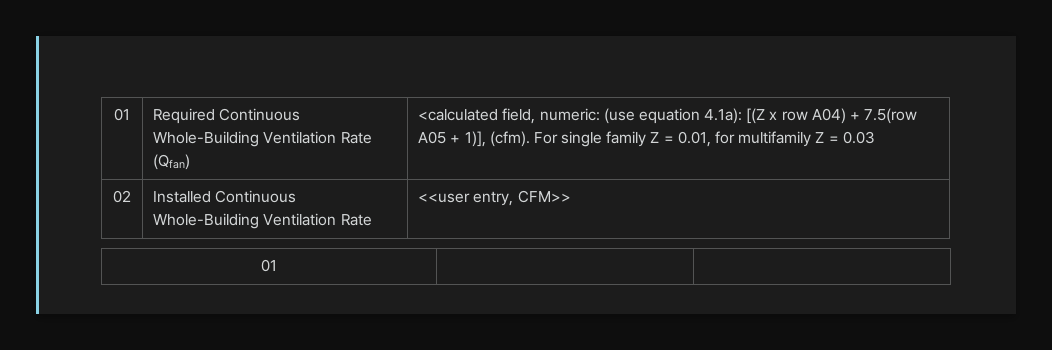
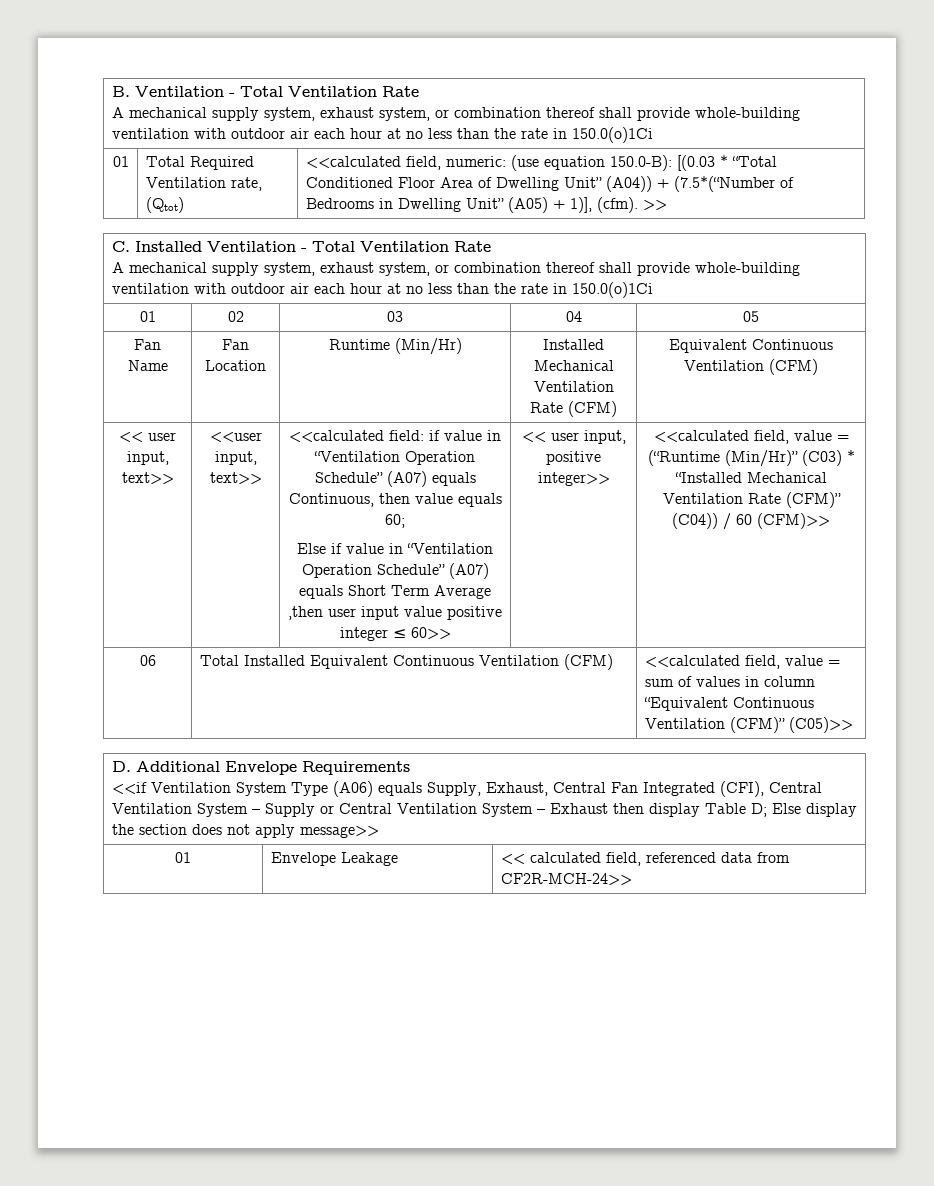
[114,108,130,121] [153,108,301,124] [153,131,372,147] [153,154,191,170] [418,108,918,124] [418,131,875,147] [113,190,131,203] [153,190,297,203] [153,213,372,229] [418,190,571,206] [261,259,277,272] 01 | Required Continuous Whole-Building Ventilation Rate (Qfan) | <calculated field, numeric: (use equation 4.1a): [(Z x row A04) + 7.5(row A05 + 1)], (cfm). For single family Z = 0.01, for multifamily Z = 0.03 // 02 | Installed Continuous Whole-Building Ventilation Rate | <<user entry, CFM>> // 01 | | -> [111,86,419,97] [111,107,800,121] [111,127,653,143] [112,156,129,167] [145,156,254,170] [145,177,262,191] [145,197,184,213] [305,155,777,171] [305,176,794,192] [305,197,667,213] [111,241,491,252] [111,262,800,276] [111,282,653,298] [139,311,156,322] [227,311,244,322] [387,311,403,322] [565,311,582,322] [743,311,759,322] [134,339,161,350] [127,360,168,371] [222,339,249,350] [205,360,266,371] [328,338,462,355] [543,339,604,350] [533,360,614,371] [533,381,614,392] [530,401,617,417] [669,339,833,353] [684,359,818,375] [119,432,176,442] [126,451,169,465] [121,472,174,485] [209,432,262,442] [214,451,257,465] [209,472,262,485] [289,430,501,442] [314,451,475,465] [314,471,476,487] [288,493,502,507] [385,514,405,528] [297,543,493,554] [301,563,489,579] [299,585,491,599] [288,606,502,620] [339,627,451,641] [521,430,626,444] [546,451,601,465] [537,472,610,486] [653,430,849,444] [647,450,855,467] [674,472,827,483] [662,492,841,508] [672,513,830,530] [139,655,156,666] [199,654,613,670] [644,655,840,669] [644,676,815,687] [643,697,814,711] [644,717,853,733] [111,761,410,775] [111,781,822,797] [111,803,857,817] [111,824,379,838] [175,852,191,863] [270,852,398,866] [500,852,790,866] [500,873,632,886] B. Ventilation - Total Ventilation Rate // A mechanical supply system, exhaust system, or combination thereof shall provide whole-building ventilation with outdoor air each hour at no less than the rate in 150.0(o)1Ci // 01 | Total Required Ventilation rate, (Qtot) | <<calculated field, numeric: (use equation 150.0-B): [(0.03 * “Total Conditioned Floor Area of Dwelling Unit” (A04)) + (7.5*(“Number of Bedrooms in Dwelling Unit” (A05) + 1)], (cfm). >> // C. Installed Ventilation - Total Ventilation Rate // A mechanical supply system, exhaust system, or combination thereof shall provide whole-building ventilation with outdoor air each hour at no less than the rate in 150.0(o)1Ci // 01 | 02 | 03 | 04 | 05 // Fan Name | Fan Location | Runtime (Min/Hr) | Installed Mechanical Ventilation Rate (CFM) | Equivalent Continuous Ventilation (CFM) // << user input, text>> | <<user input, text>> | <<calculated field: if value in “Ventilation Operation Schedule” (A07) equals Continuous, then value equals 60; // Else if value in “Ventilation Operation Schedule” (A07) equals Short Term Average ,then user input value positive integer ≤ 60>> | << user input, positive integer>> | <<calculated field, value = (“Runtime (Min/Hr)” (C03) * “Installed Mechanical Ventilation Rate (CFM)” (C04)) / 60 (CFM)>> // 06 | Total Installed Equivalent Continuous Ventilation (CFM) | <<calculated field, value = sum of values in column “Equivalent Continuous Ventilation (CFM)” (C05)>> // D. Additional Envelope Requirements // <<if Ventilation System Type (A06) equals Supply, Exhaust, Central Fan Integrated (CFI), Central Ventilation System – Supply or Central Ventilation System – Exhaust then display Table D; Else display the section does not apply message>> // 01 | Envelope Leakage | << calculated field, referenced data from CF2R-MCH-24>>

